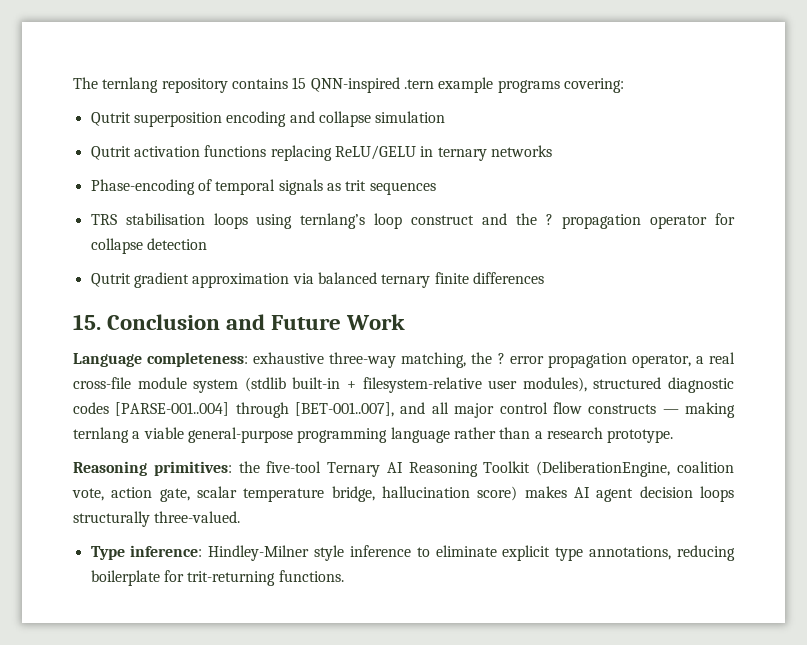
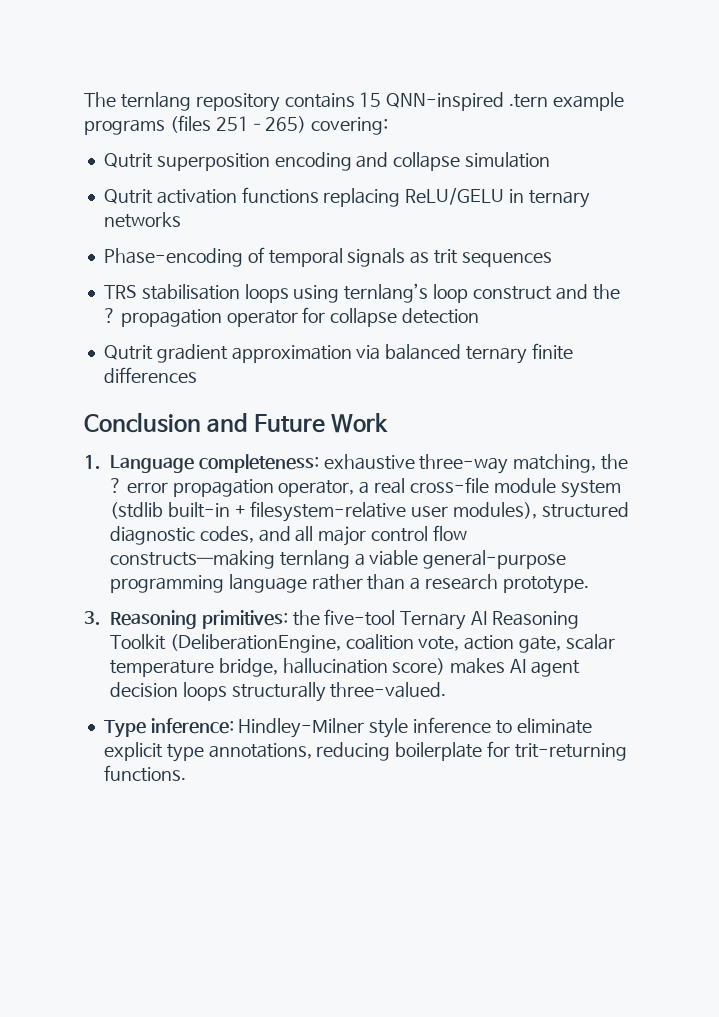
(560, 86) none -> [169,115,306,133] (files 251–265)
[73,314,101,330] 15. -> (197, 375) none
(406, 322) none -> [84,455,100,469] 1.
[73,402,395,418] codes [PARSE-001..004] through [BET-001..007], -> [199,526,254,543] codes,
[588,402,736,418] constructs — making -> [109,550,275,569] constructs—making
(674, 436) none -> [84,611,100,625] 3.

